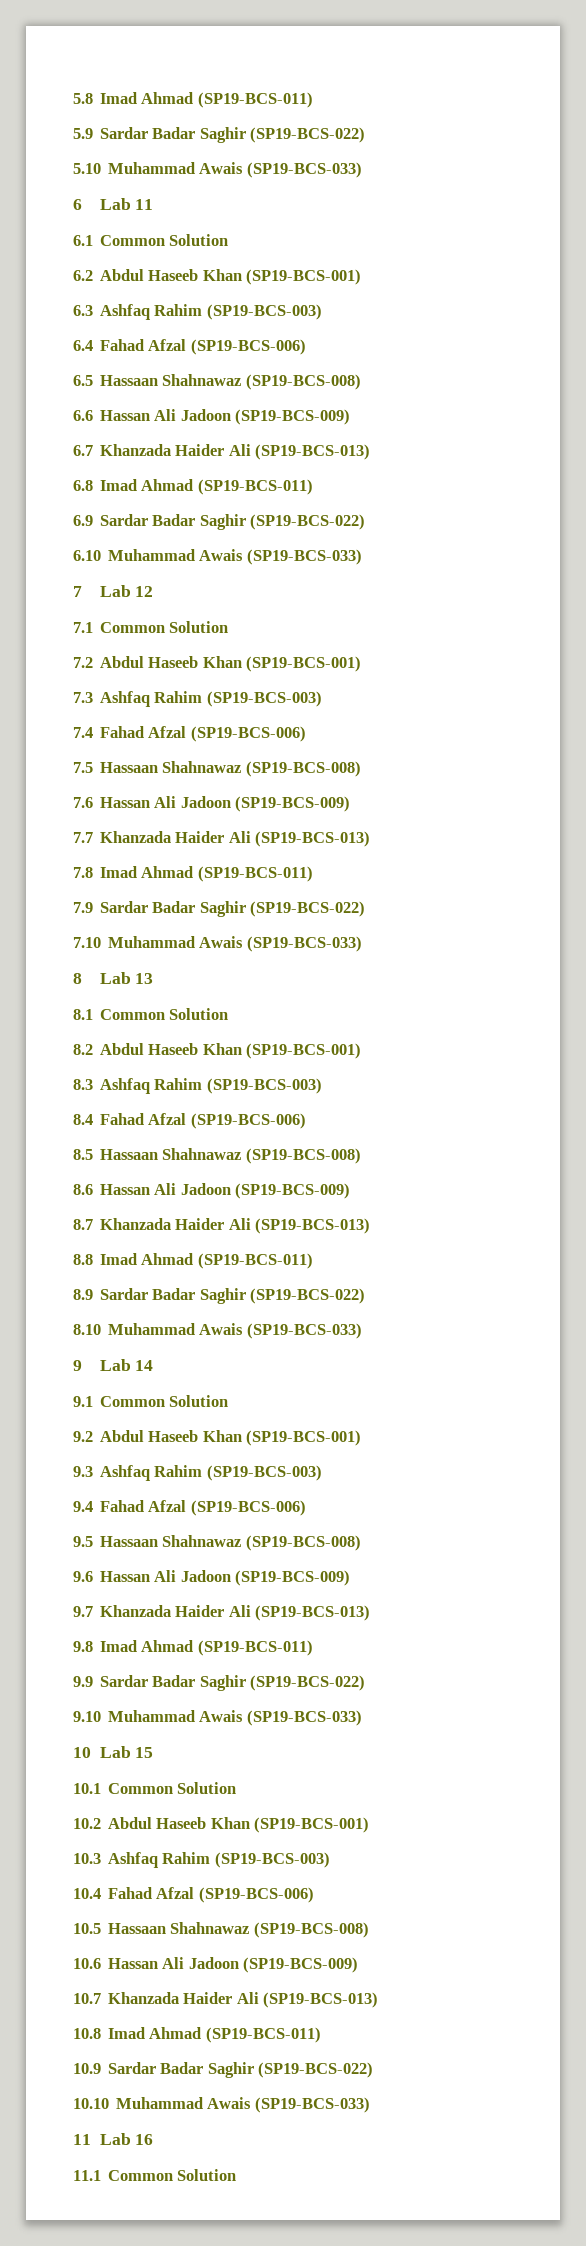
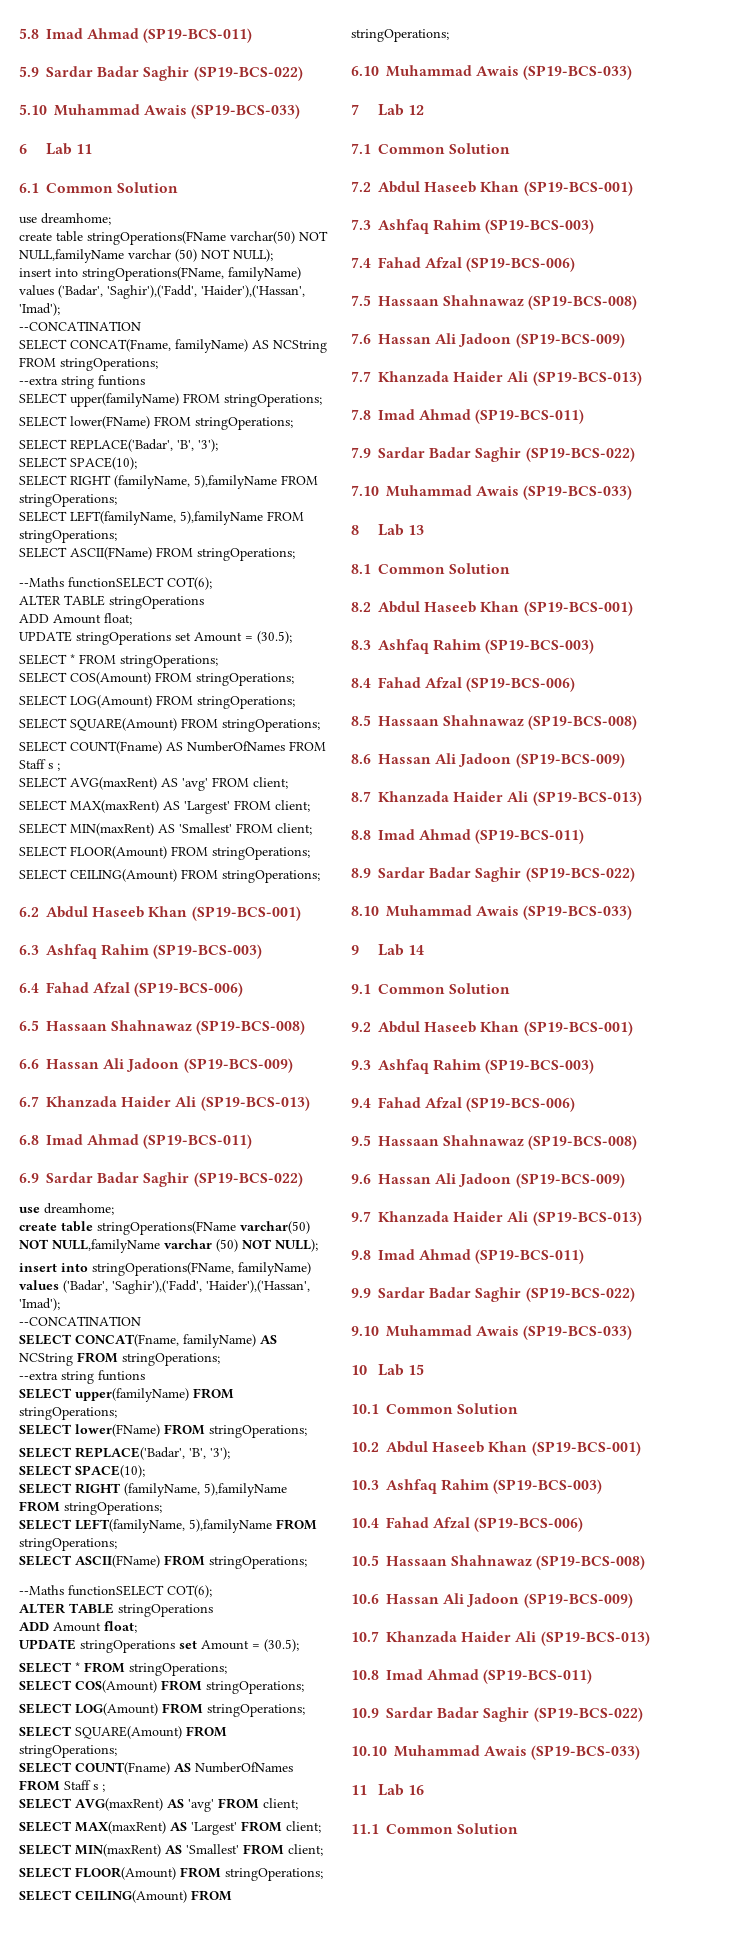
(229, 240) none -> [19,213,111,225] [19,231,328,245] [19,249,273,263] [19,267,301,281] [19,285,305,299] [19,303,60,316] [19,321,141,331] [19,339,327,353] [19,357,158,371] [19,375,145,389] [19,393,322,407] [19,416,293,430] [19,439,218,452] [19,457,137,470] [19,475,318,489] [19,494,117,507] [19,511,304,525] [19,530,117,543] [19,547,295,561] [19,577,212,590] [19,595,204,609] [19,613,132,625] [19,631,292,645] [19,654,218,668] [19,672,294,686] [19,695,295,709] [19,718,320,732] [19,741,326,754] [19,759,60,771] [19,777,288,791] [19,800,310,814] [19,823,312,836] [19,846,310,860] [19,869,320,883] // use dreamhome; // create table stringOperations(FName varchar(50) NOT NULL,familyName varchar (50) NOT NULL); // insert into stringOperations(FName, familyName) values ('Badar', 'Saghir'),('Fadd', 'Haider'),('Hassan', 'Imad'); // --CONCATINATION // SELECT CONCAT(Fname, familyName) AS NCString FROM stringOperations; // --extra string funtions // SELECT upper(familyName) FROM stringOperations; // SELECT lower(FName) FROM stringOperations; // SELECT REPLACE('Badar', 'B', '3'); // SELECT SPACE(10); // SELECT RIGHT (familyName, 5),familyName FROM stringOperations; // SELECT LEFT(familyName, 5),familyName FROM stringOperations; // SELECT ASCII(FName) FROM stringOperations; // --Maths functionSELECT COT(6); // ALTER TABLE stringOperations // ADD Amount float; // UPDATE stringOperations set Amount = (30.5); // SELECT * FROM stringOperations; // SELECT COS(Amount) FROM stringOperations; // SELECT LOG(Amount) FROM stringOperations; // SELECT SQUARE(Amount) FROM stringOperations; // SELECT COUNT(Fname) AS NumberOfNames FROM Staff s ; // SELECT AVG(maxRent) AS 'avg' FROM client; // SELECT MAX(maxRent) AS 'Largest' FROM client; // SELECT MIN(maxRent) AS 'Smallest' FROM client; // SELECT FLOOR(Amount) FROM stringOperations; // SELECT CEILING(Amount) FROM stringOperations;
(366, 522) none -> [19,1203,114,1215] [19,1221,310,1235] [19,1239,318,1253] [19,1262,311,1276] [19,1280,310,1294] [19,1298,60,1311] [19,1316,141,1326] [19,1334,277,1348] [19,1352,220,1366] [19,1370,145,1384] [19,1388,234,1402] [19,1407,117,1420] [19,1424,307,1438] [19,1447,230,1460] [19,1465,145,1478] [19,1483,287,1497] [19,1501,162,1515] [19,1519,317,1533] [19,1538,117,1551] [19,1555,307,1569] [19,1585,212,1598] [19,1603,213,1617] [19,1621,137,1633] [19,1639,299,1653] [19,1662,227,1676] [19,1680,304,1694] [19,1703,305,1717] [19,1726,227,1739] [19,1745,117,1758] [19,1762,293,1775] [19,1780,105,1792] [19,1798,298,1812] [19,1821,321,1835] [19,1844,323,1857] [19,1867,323,1881] [19,1890,232,1903] [351,29,449,42] // use dreamhome; // create table stringOperations(FName varchar(50) NOT NULL,familyName varchar (50) NOT NULL); // insert into stringOperations(FName, familyName) values ('Badar', 'Saghir'),('Fadd', 'Haider'),('Hassan', 'Imad'); // --CONCATINATION // SELECT CONCAT(Fname, familyName) AS NCString FROM stringOperations; // --extra string funtions // SELECT upper(familyName) FROM stringOperations; // SELECT lower(FName) FROM stringOperations; // SELECT REPLACE('Badar', 'B', '3'); // SELECT SPACE(10); // SELECT RIGHT (familyName, 5),familyName FROM stringOperations; // SELECT LEFT(familyName, 5),familyName FROM stringOperations; // SELECT ASCII(FName) FROM stringOperations; // --Maths functionSELECT COT(6); // ALTER TABLE stringOperations // ADD Amount float; // UPDATE stringOperations set Amount = (30.5); // SELECT * FROM stringOperations; // SELECT COS(Amount) FROM stringOperations; // SELECT LOG(Amount) FROM stringOperations; // SELECT SQUARE(Amount) FROM stringOperations; // SELECT COUNT(Fname) AS NumberOfNames FROM Staff s ; // SELECT AVG(maxRent) AS 'avg' FROM client; // SELECT MAX(maxRent) AS 'Largest' FROM client; // SELECT MIN(maxRent) AS 'Smallest' FROM client; // SELECT FLOOR(Amount) FROM stringOperations; // SELECT CEILING(Amount) FROM stringOperations;

